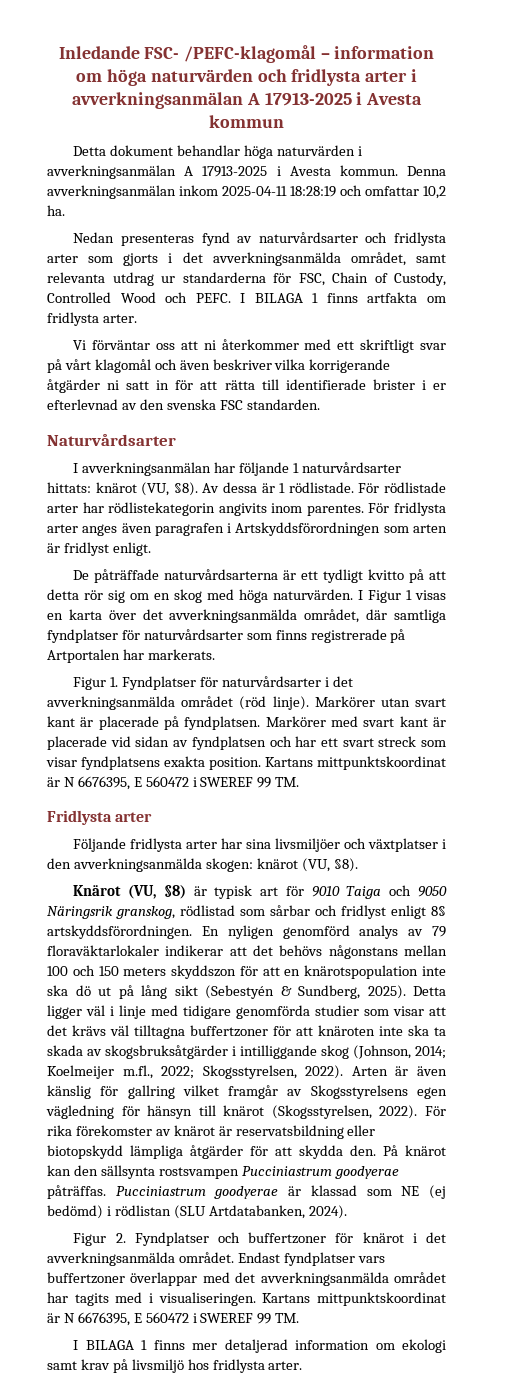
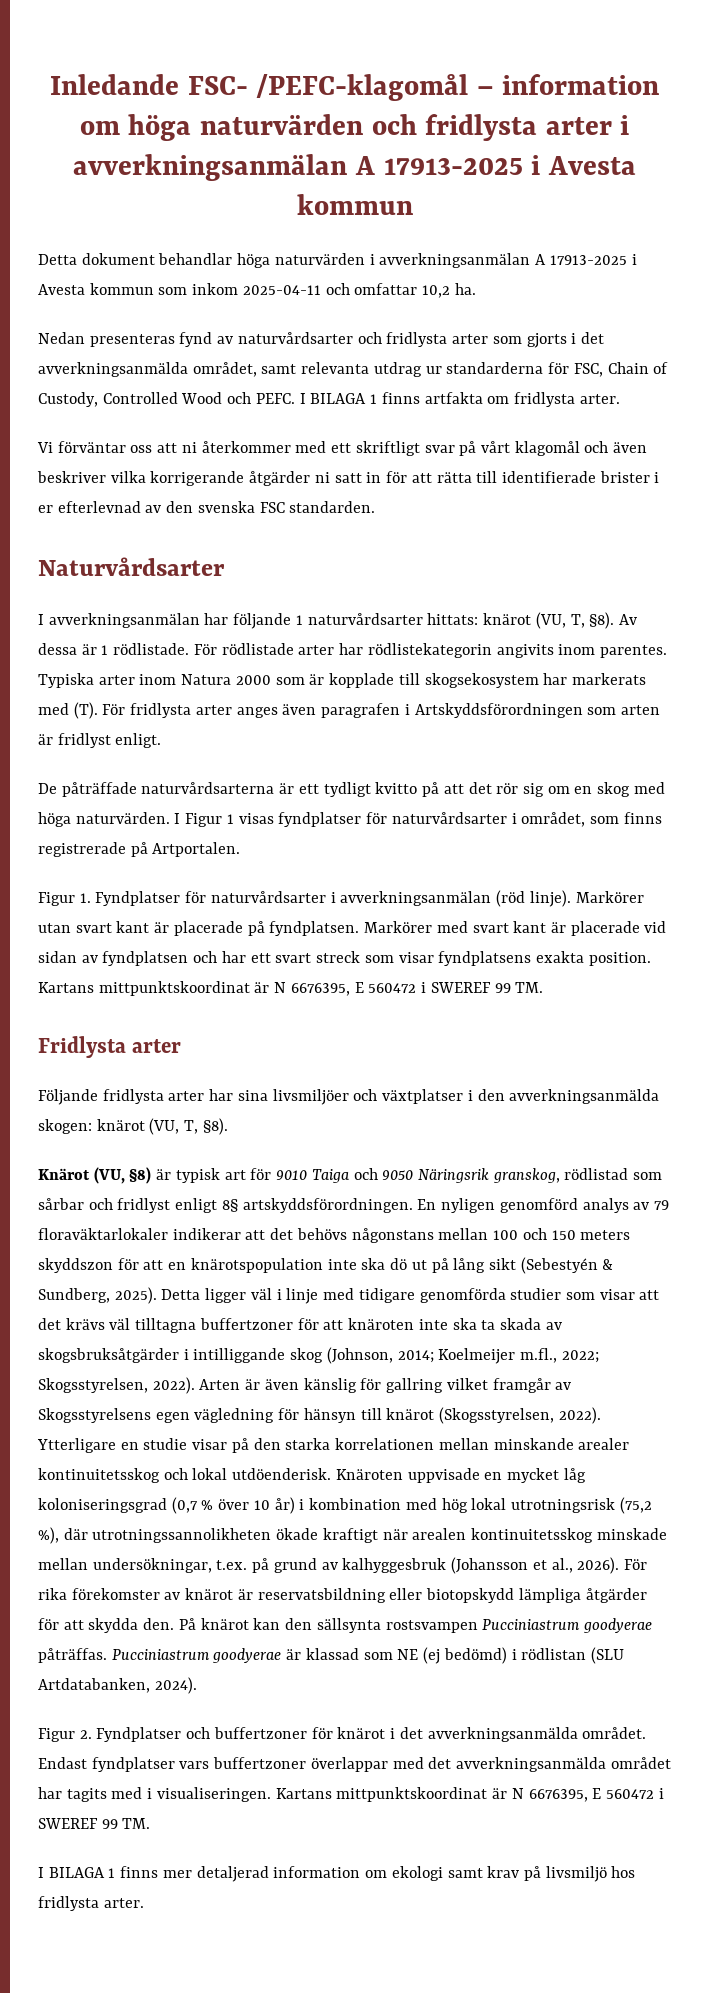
[339,165,446,176] [47,185,176,199] kommun. Denna avverkningsanmälan -> [89,283,188,295] kommun som
[290,186,336,197] 18:28:19 -> (321, 290) none
(170, 489) none -> [570,614,585,628] T,
(364, 510) none -> [38,673,646,688] [38,702,98,719] Typiska arter inom Natura 2000 som är kopplade till skogsekosystem har markerats med (T).
[47,589,79,600] detta -> [468,782,492,794] det
[47,609,447,623] en karta över det avverkningsanmälda området, där samtliga -> (274, 818) none
(243, 634) none -> [511,812,586,827] i området,
[47,649,215,663] Artportalen har markerats. -> [152,842,241,857] Artportalen.
[332,676,353,687] [47,696,234,710] det avverkningsanmälda området -> [340,891,492,906] avverkningsanmälan
(330, 865) none -> [184,1120,199,1134] T,
(418, 1112) none -> [37,1438,630,1453] [38,1468,586,1483] [38,1497,652,1514] [38,1527,667,1544] [38,1557,620,1574] Ytterligare en studie visar på den starka korrelationen mellan minskande arealer kontinuitetsskog och lokal utdöenderisk. Knäroten uppvisade en mycket låg koloniseringsgrad (0,7 % över 10 år) i kombination med hög lokal utrotningsrisk (75,2 %), där utrotningssannolikheten ökade kraftigt när arealen kontinuitetsskog minskade mellan undersökningar, t.ex. på grund av kalhyggesbruk (Johansson et al., 2026).

